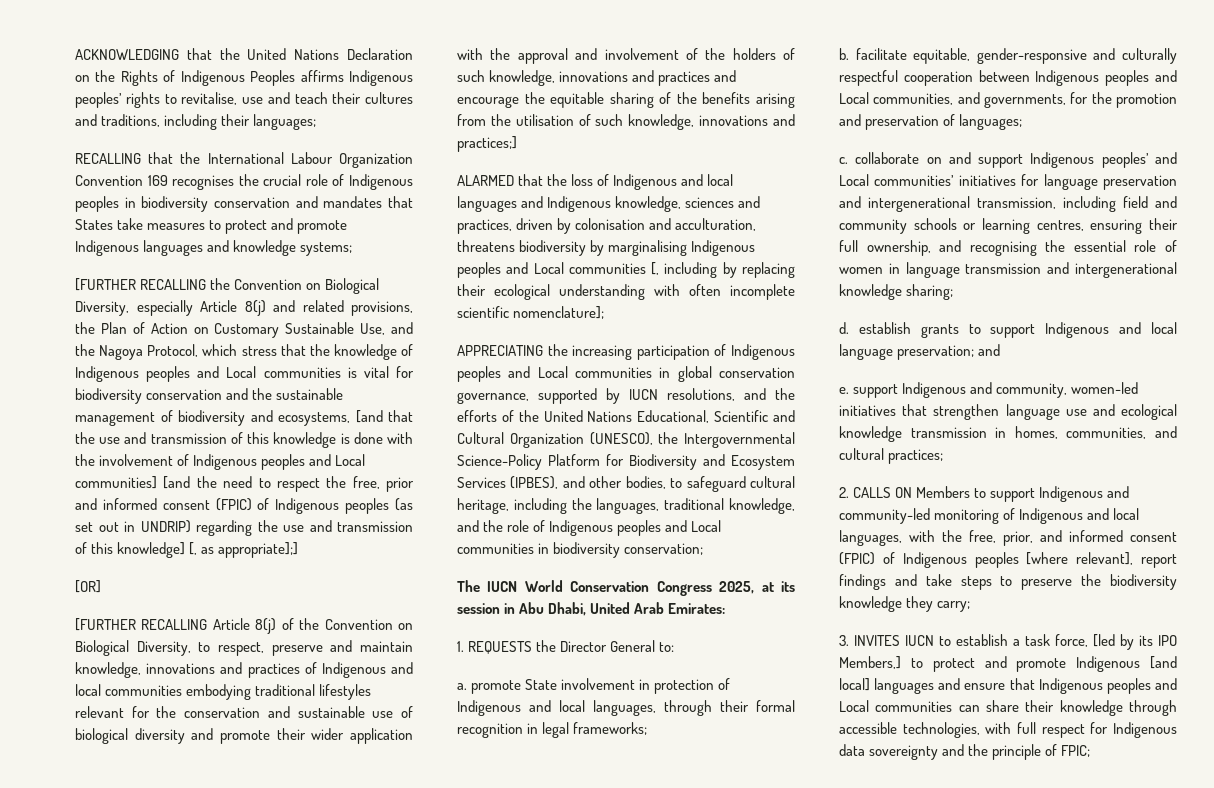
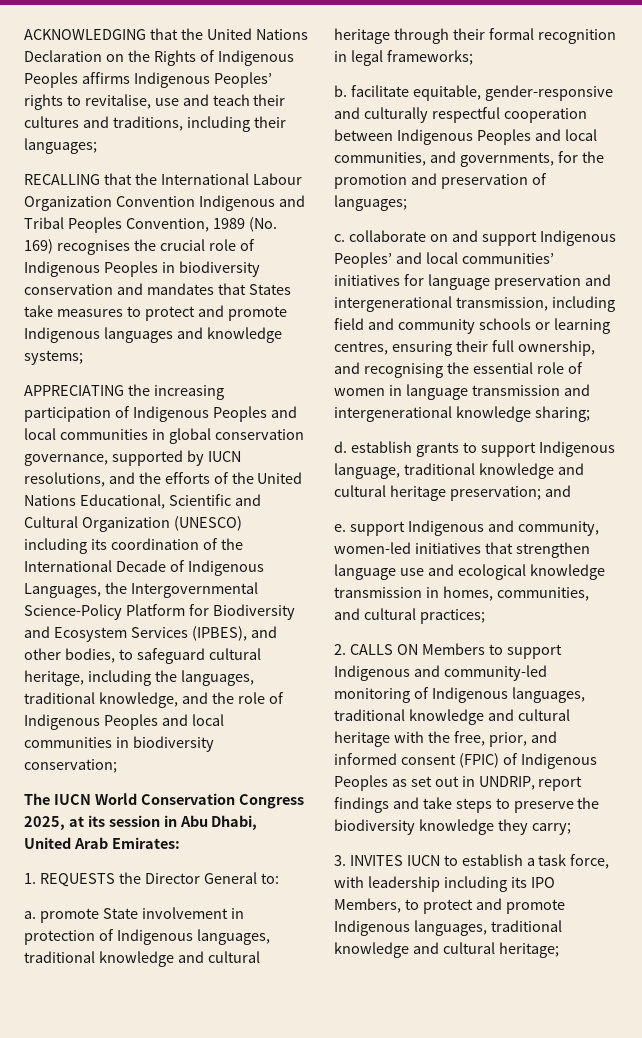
[75,92,122,108] peoples’ -> [213,72,272,88] Peoples’
[147,175,168,186] 169 -> [198,195,305,211] [24,217,277,233] [24,239,53,254] Indigenous and Tribal Peoples Convention, 1989 (No. 169)
[75,196,119,212] peoples -> [103,261,158,277] Peoples
[75,278,380,294] [75,300,413,316] [75,322,413,338] [75,344,413,360] [75,366,415,382] [75,388,344,404] [75,410,413,426] [75,432,414,448] [75,454,366,470] [75,476,414,492] [75,498,414,514] [75,520,413,536] [75,542,299,558] [75,580,101,593] [75,618,413,634] [75,640,413,656] [75,662,413,678] [75,684,372,700] [75,706,413,718] [75,728,413,744] [457,48,795,64] [457,70,737,86] [457,92,795,108] [457,114,795,130] [457,136,517,152] [457,174,734,190] [457,196,761,212] [457,218,757,234] [457,240,756,256] [457,262,795,278] [457,284,795,300] [457,306,605,319] // [FURTHER RECALLING the Convention on Biological Diversity, especially Article 8(j) and related provisions, the Plan of Action on Customary Sustainable Use, and the Nagoya Protocol, which stress that the knowledge of Indigenous peoples and Local communities is vital for biodiversity conservation and the sustainable management of biodiversity and ecosystems, [and that the use and transmission of this knowledge is done with the involvement of Indigenous peoples and Local communities] [and the need to respect the free, prior and informed consent (FPIC) of Indigenous peoples (as set out in UNDRIP) regarding the use and transmission of this knowledge] [, as appropriate];] // [OR] // [FURTHER RECALLING Article 8(j) of the Convention on Biological Diversity, to respect, preserve and maintain knowledge, innovations and practices of Indigenous and local communities embodying traditional lifestyles relevant for the conservation and sustainable use of biological diversity and promote their wider application with the approval and involvement of the holders of such knowledge, innovations and practices and encourage the equitable sharing of the benefits arising from the utilisation of such knowledge, innovations and practices;] // ALARMED that the loss of Indigenous and local languages and Indigenous knowledge, sciences and practices, driven by colonisation and acculturation, threatens biodiversity by marginalising Indigenous peoples and Local communities [, including by replacing their ecological understanding with often incomplete scientific nomenclature]; -> (83, 357) none
[457,366,568,382] peoples and Local -> [212,406,297,422] [24,428,56,440] Peoples and local
[589,432,653,445] (UNESCO), -> [173,516,242,531] [24,538,243,554] [24,560,264,576] [24,583,101,598] (UNESCO) including its coordination of the International Decade of Indigenous Languages,
[617,520,722,536] peoples and Local -> [103,714,224,730] Peoples and local
[529,700,656,716] and local languages, -> [196,929,270,945] [24,951,260,967] [334,28,390,44] languages, traditional knowledge and cultural heritage
[1105,70,1177,86] [839,92,869,104] peoples and Local -> [476,129,597,145] Peoples and local
[1101,152,1177,168] [839,174,869,186] peoples’ and Local -> [334,252,458,268] Peoples’ and local
[1119,322,1177,334] [839,344,893,360] and local language -> [334,463,584,479] [334,485,446,501] language, traditional knowledge and cultural heritage
[1087,508,1140,520] [839,530,902,546] and local languages, -> [511,687,585,703] [334,709,570,725] [334,731,390,747] languages, traditional knowledge and cultural heritage
[974,552,1134,568] peoples [where relevant], -> [334,775,535,791] Peoples as set out in UNDRIP,
[1093,634,1134,650] [led by -> [334,876,507,892] with leadership including
[839,656,1177,672] [839,678,1177,694] [839,700,1177,716] [839,722,1177,738] [839,744,1091,760] Members,] to protect and promote Indigenous [and local] languages and ensure that Indigenous peoples and Local communities can share their knowledge through accessible technologies, with full respect for Indigenous data sovereignty and the principle of FPIC; -> [334,898,565,914] [334,920,562,936] [334,942,559,958] Members, to protect and promote Indigenous languages, traditional knowledge and cultural heritage;

